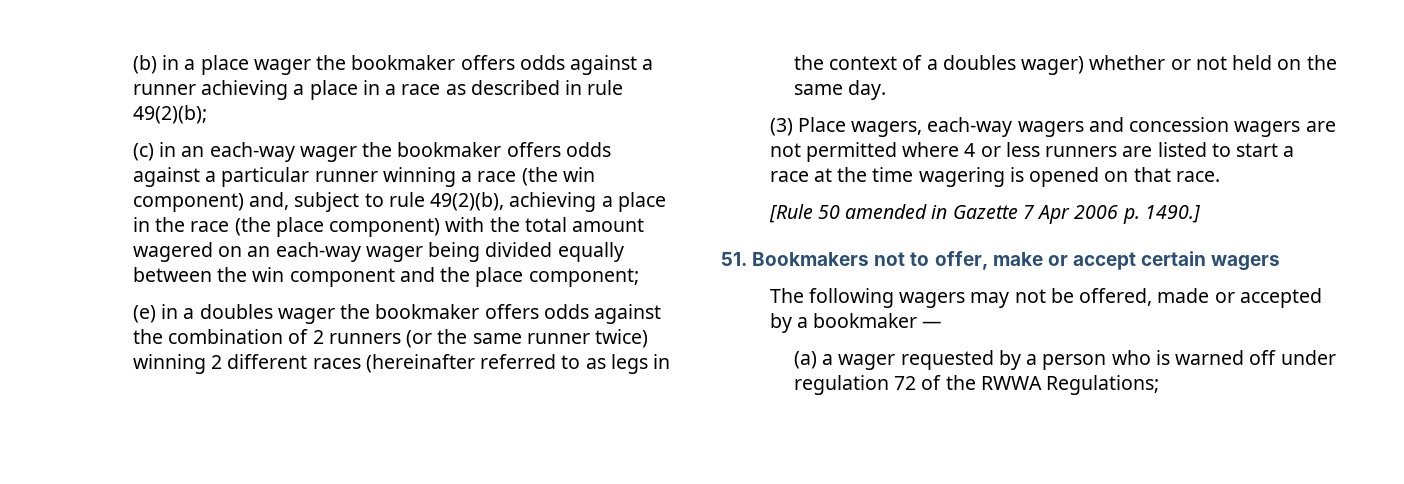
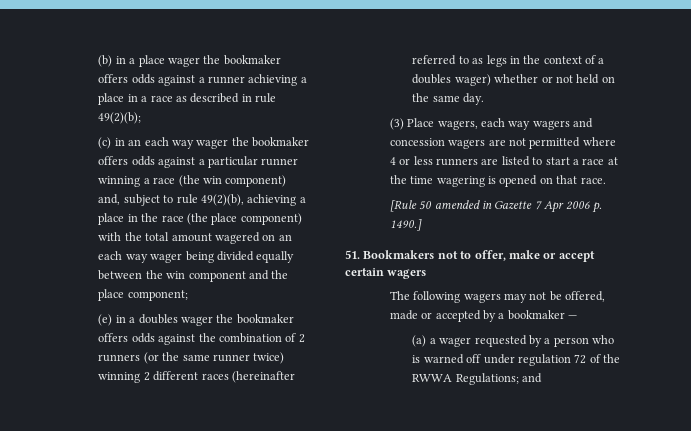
[209,142,295,162] each-way -> [144,137,194,149] each way
[275,242,361,262] each-way -> [98,251,148,263] each way
[927,117,1013,137] each-way -> [481,118,531,130] each way
(1160, 385) none -> [522,373,543,383] and

